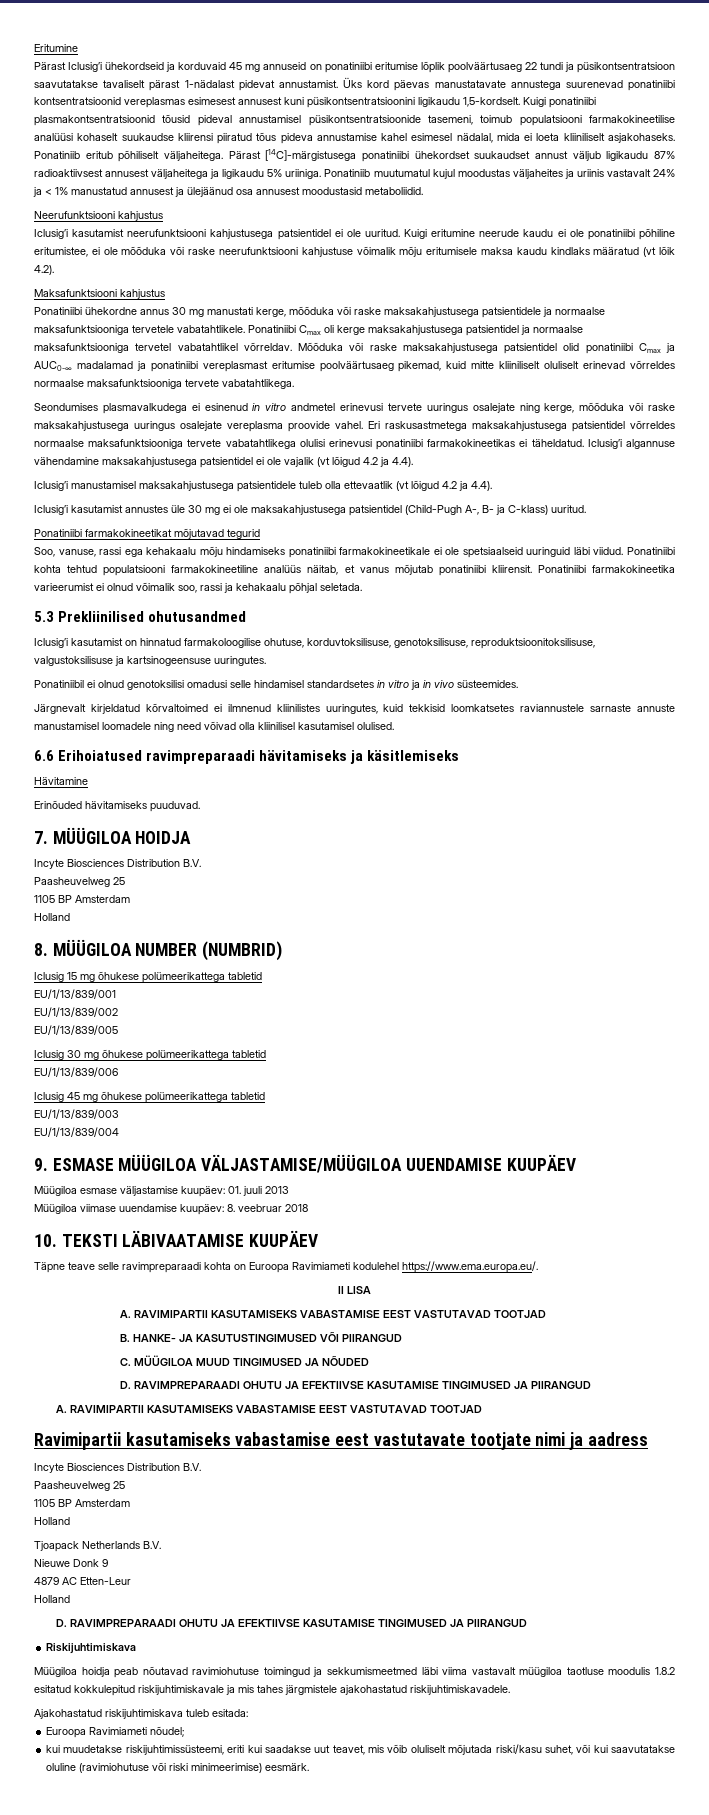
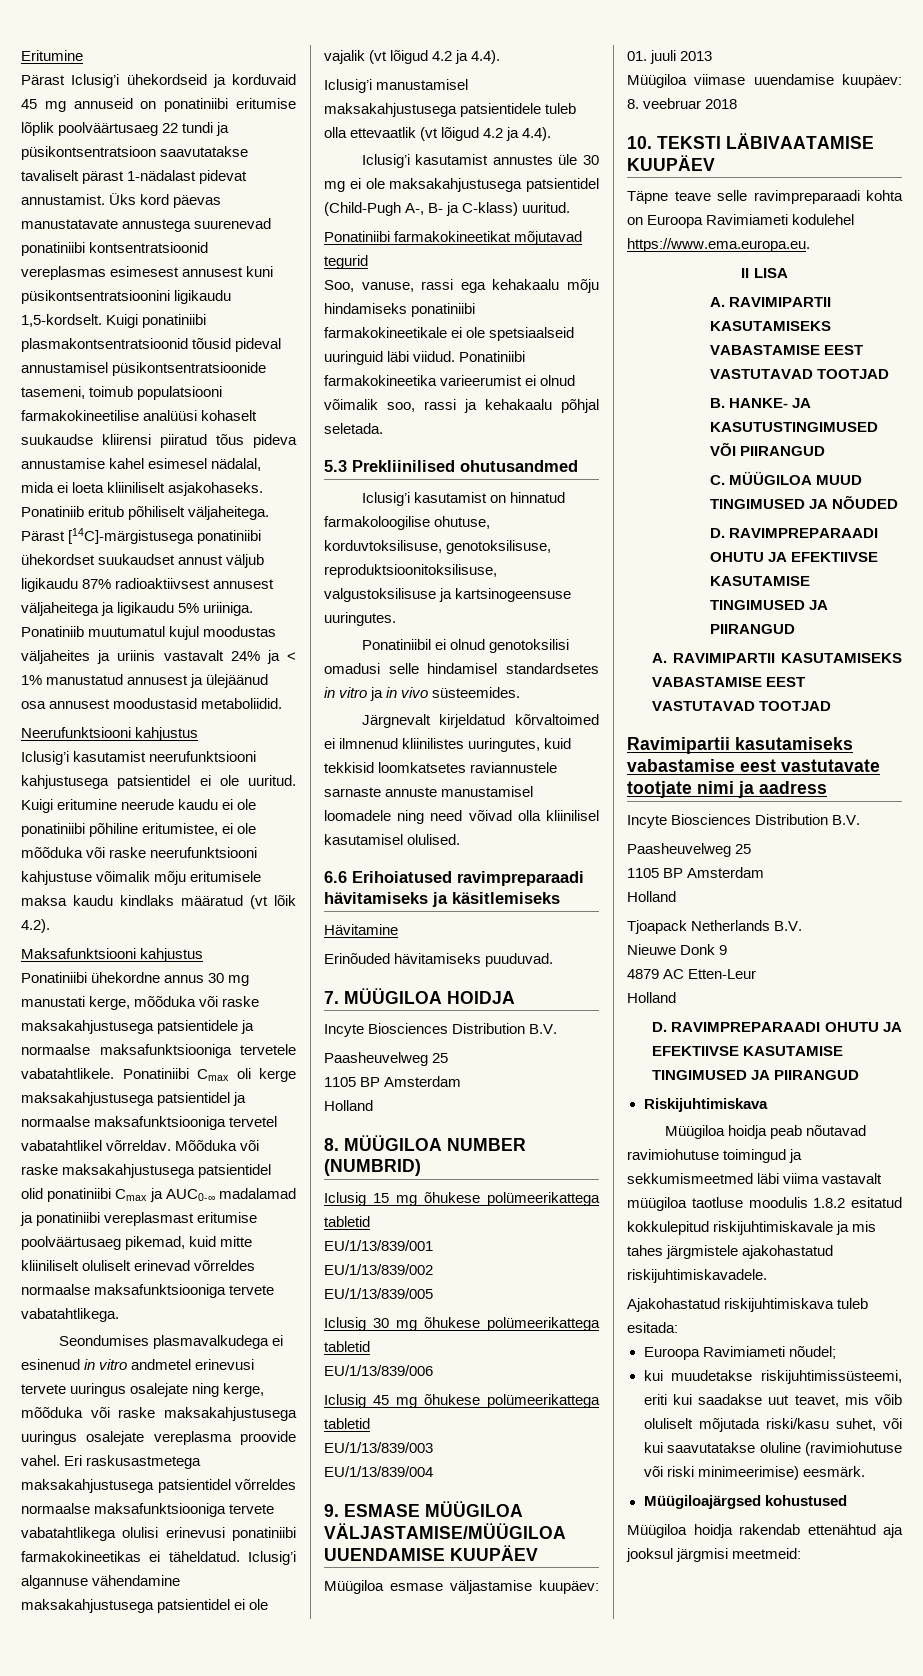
[34,564,586,576] kohta tehtud populatsiooni farmakokineetiline analüüs näitab, et vanus mõjutab ponatiniibi kliirensit. Ponatiniibi -> (526, 356) none
[402,1261,538,1273] https://www.ema.europa.eu/. -> [627,238,810,252] https://www.ema.europa.eu.
(310, 1767) none -> [643,1495,847,1509] [627,1524,903,1538] [626,1548,802,1562] // Müügiloajärgsed kohustused // Müügiloa hoidja rakendab ettenähtud aja jooksul järgmisi meetmeid:

